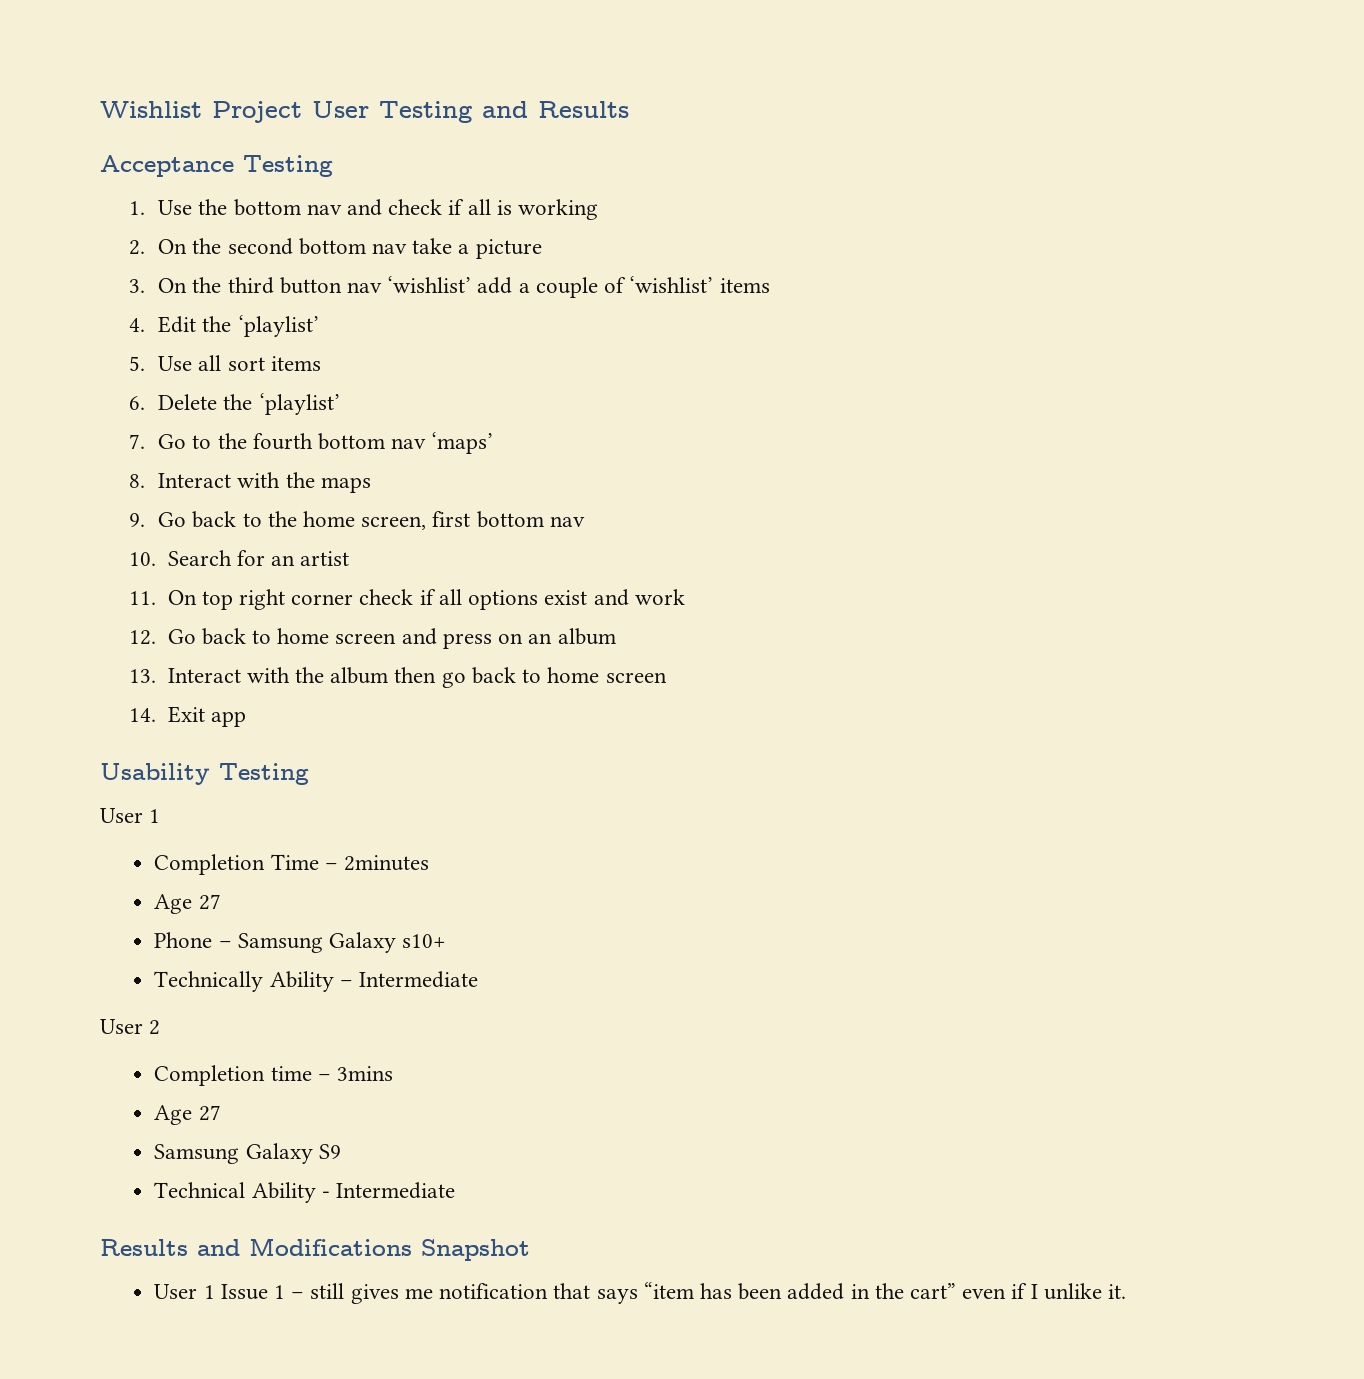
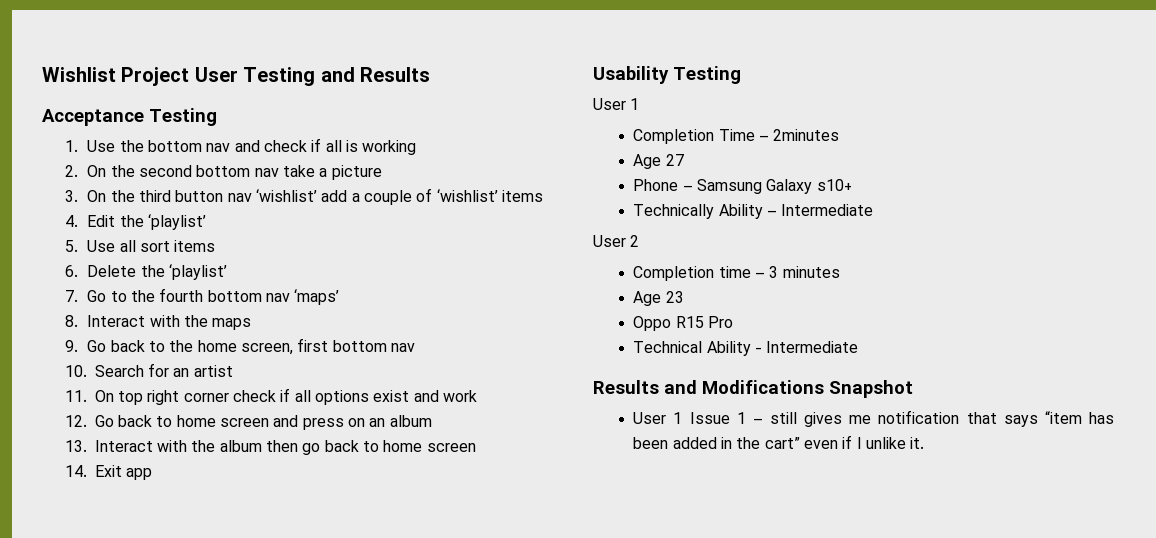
[337,1066,394,1081] [154,1105,221,1125] [154,1143,341,1164] 3mins // Age 27 // Samsung Galaxy S9 -> [769,266,840,278] [633,291,684,306] [633,316,733,331] 3 minutes // Age 23 // Oppo R15 Pro

